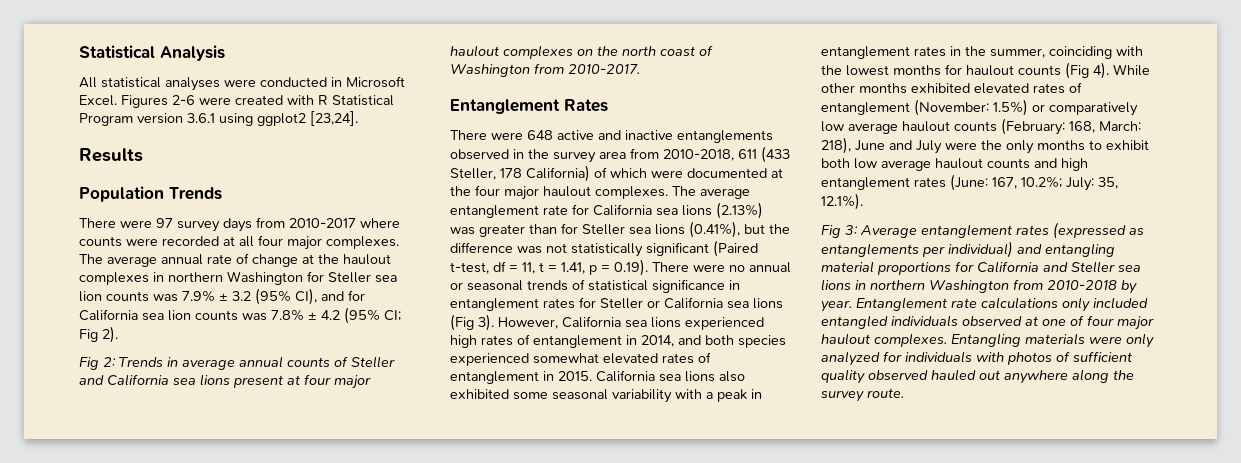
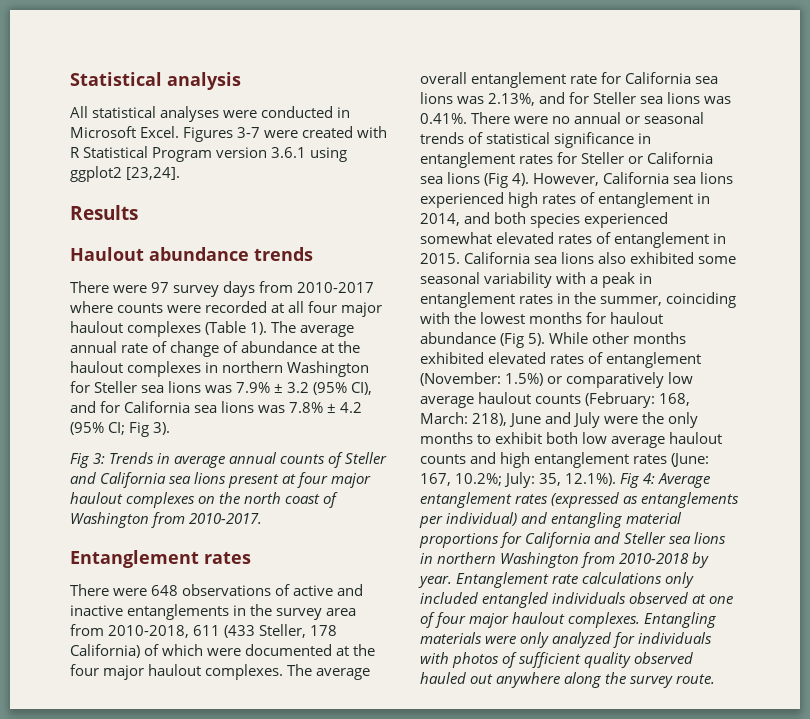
[79,45,225,61] Statistical Analysis -> [70,72,241,90] Statistical analysis
[172,95,195,105] 2-6 -> [237,127,261,138] 3-7
[79,186,222,202] Population Trends -> [70,247,313,261] Haulout abundance trends
[326,236,399,249] complexes. -> [70,321,268,337] haulout complexes (Table 1).
(298, 260) none -> [223,341,318,353] of abundance
[79,291,149,302] lion counts -> [168,381,202,393] lions
[168,310,238,321] lion counts -> [221,401,255,413] lions
[102,326,118,343] [79,357,116,370] 2). // Fig 2: -> [153,422,171,435] [70,453,106,468] 3). // Fig 3:
[564,99,608,112] Rates -> [204,551,251,564] rates
(553, 135) none -> [182,584,291,596] observations of
[450,149,509,160] observed -> (230, 612) none
(750, 193) none -> [420,72,467,84] overall
[716,202,763,219] [450,221,790,238] [450,240,758,257] [450,259,648,276] (2.13%) was greater than for Steller sea lions (0.41%), but the difference was not statistically significant (Paired t-test, df = 11, t = 1.41, p = 0.19). -> [457,92,732,106] [420,113,467,124] was 2.13%, and for Steller sea lions was 0.41%.
[478,314,494,331] 3). -> [512,173,530,186] 4).
[1018,62,1109,79] counts (Fig 4). -> [420,332,546,348] abundance (Fig 5).
[821,225,858,238] // Fig 3: -> [620,473,656,488] Fig 4:

